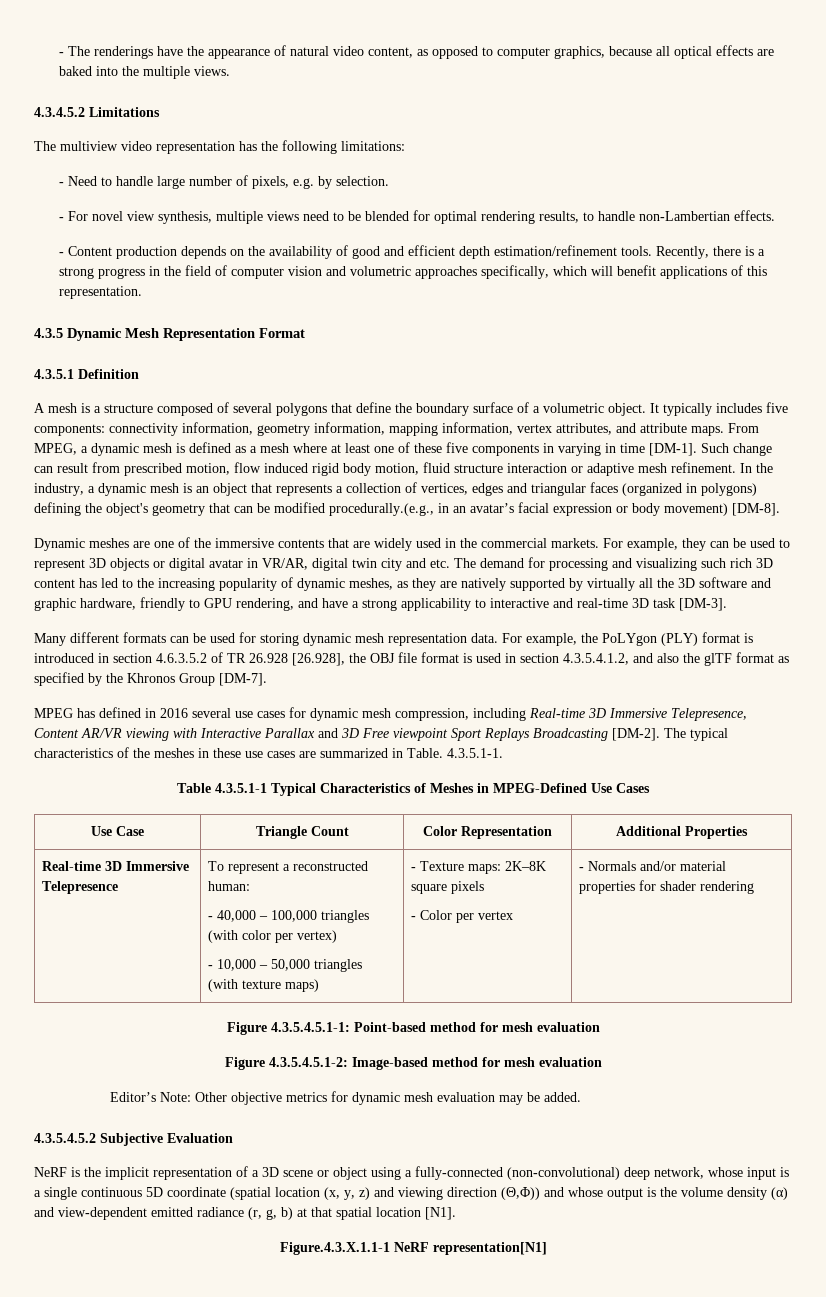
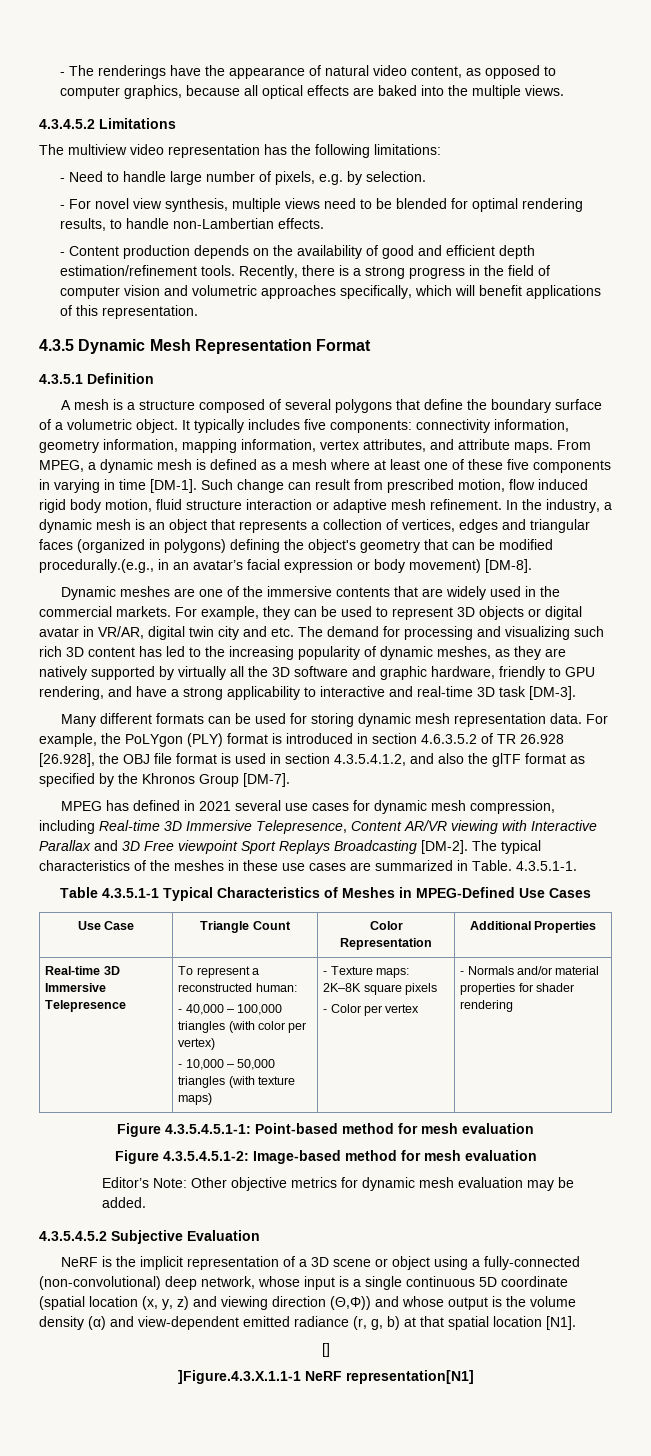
[160,708,188,718] 2016 -> [199,801,232,811] 2021
[279,1242,390,1255] Figure.4.3.X.1.1-1 -> [321,1343,330,1357] [177,1370,301,1384] [] // ]Figure.4.3.X.1.1-1

